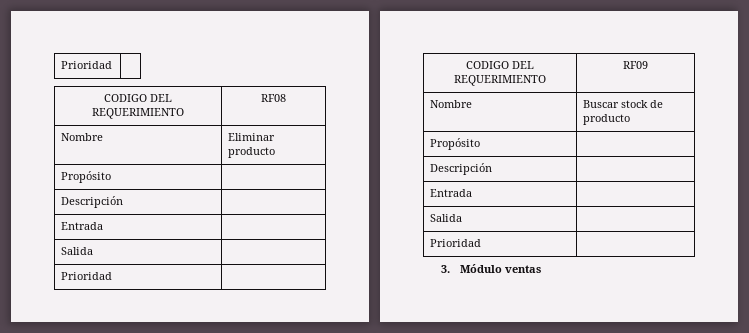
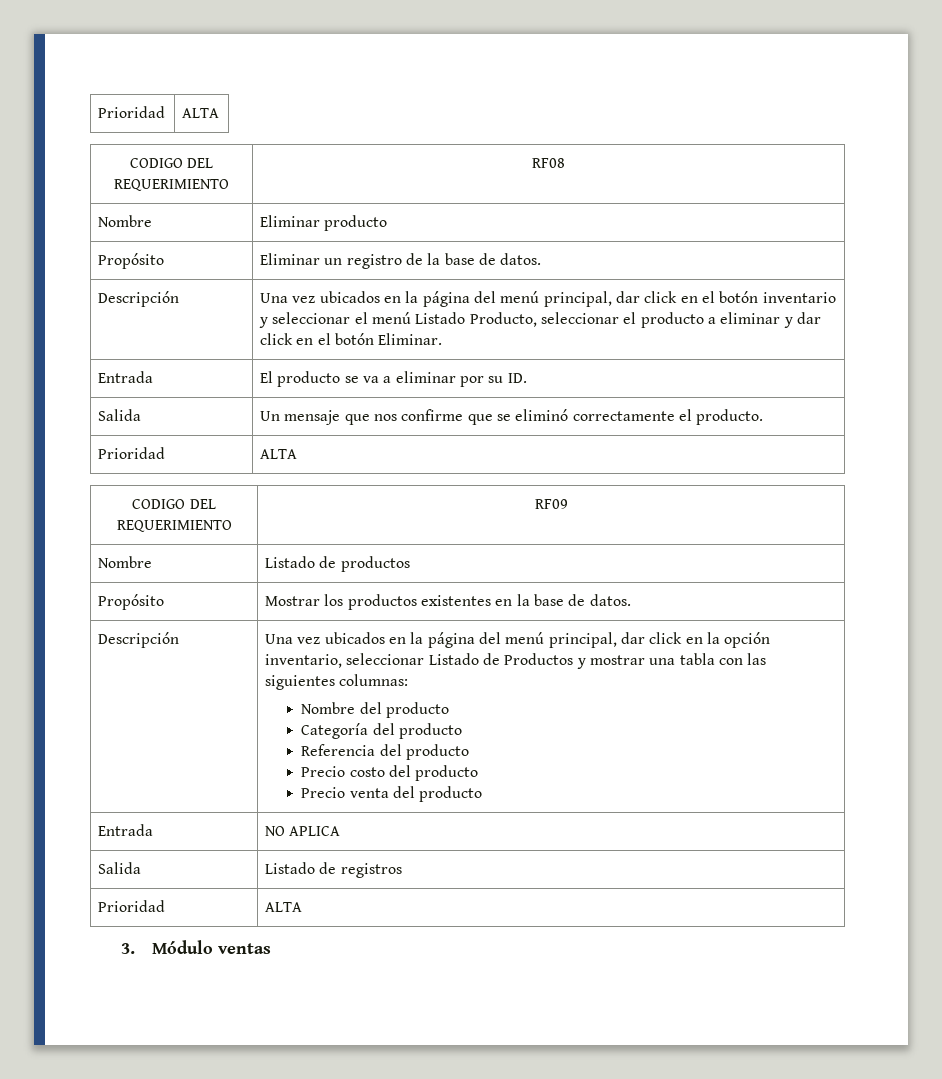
[61,61,113,69] Prioridad | -> [98,106,166,118] [182,108,220,118] Prioridad | ALTA
[61,196,124,208] [61,222,104,230] [61,247,94,255] [61,272,113,280] // Descripción | // Entrada | // Salida | // Prioridad | -> [260,253,542,269] [98,291,180,307] [260,291,836,307] [259,312,821,328] [260,333,443,345] [98,371,154,383] [260,371,527,387] [98,409,142,421] [260,409,764,425] [98,447,166,459] [260,449,298,459] Eliminar un registro de la base de datos. // Descripción | Una vez ubicados en la página del menú principal, dar click en el botón inventario y seleccionar el menú Listado Producto, seleccionar el producto a eliminar y dar click en el botón Eliminar. // Entrada | El producto se va a eliminar por su ID. // Salida | Un mensaje que nos confirme que se eliminó correctamente el producto. // Prioridad | ALTA
[583,100,664,108] [583,114,631,125] [430,138,481,150] [430,163,493,175] [430,189,473,197] [430,214,463,222] [430,239,482,247] Buscar stock de producto // Propósito | // Descripción | // Entrada | // Salida | // Prioridad | -> [265,556,410,572] [98,594,165,610] [265,594,631,610] [98,632,180,648] [265,632,771,648] [265,653,767,669] [265,674,409,690] [301,702,449,718] [301,723,462,739] [301,744,469,760] [301,765,479,781] [301,786,483,802] [98,824,154,836] [265,826,341,836] [98,862,142,874] [265,862,402,878] [98,900,166,912] [265,902,303,912] Listado de productos // Propósito | Mostrar los productos existentes en la base de datos. // Descripción | Una vez ubicados en la página del menú principal, dar click en la opción inventario, seleccionar Listado de Productos y mostrar una tabla con las siguientes columnas: // Nombre del producto // Categoría del producto // Referencia del producto // Precio costo del producto // Precio venta del producto // Entrada | NO APLICA // Salida | Listado de registros // Prioridad | ALTA

